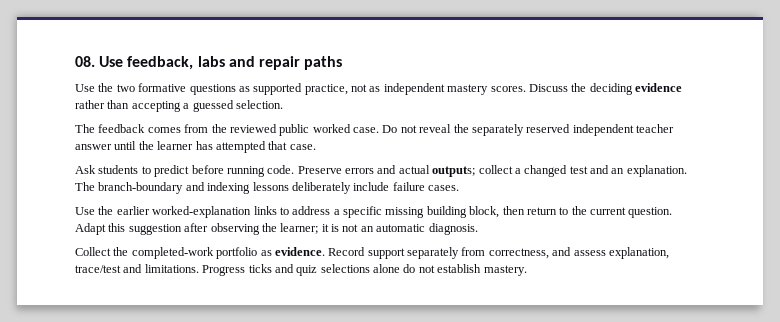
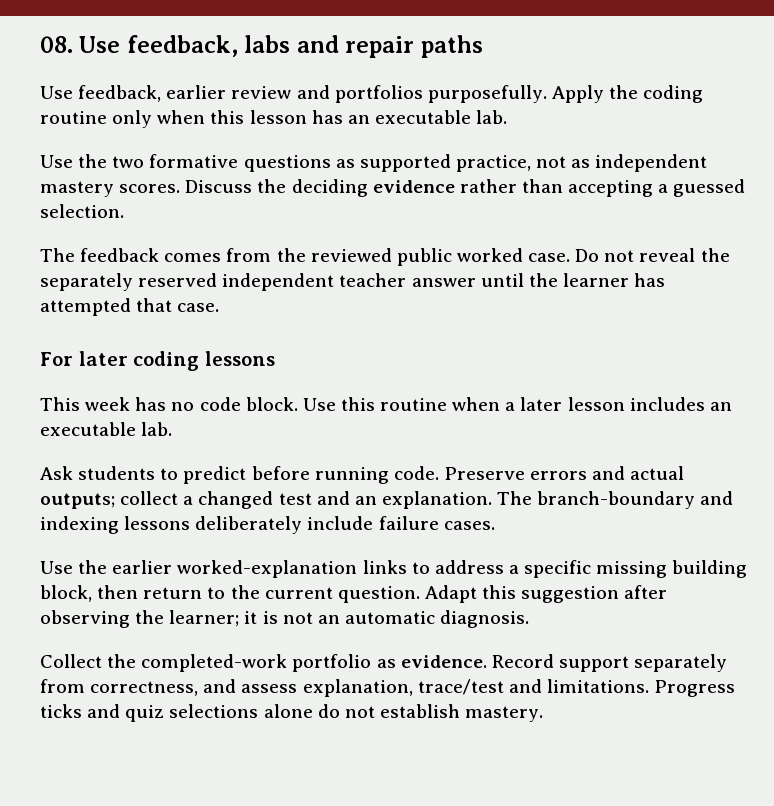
(343, 63) none -> [40,85,704,103] [40,110,508,128] // Use feedback, earlier review and portfolios purposefully. Apply the coding routine only when this lesson has an executable lab.
(316, 147) none -> [40,351,275,371] [40,397,732,411] [40,422,173,436] // For later coding lessons // This week has no code block. Use this routine when a later lesson includes an executable lab.

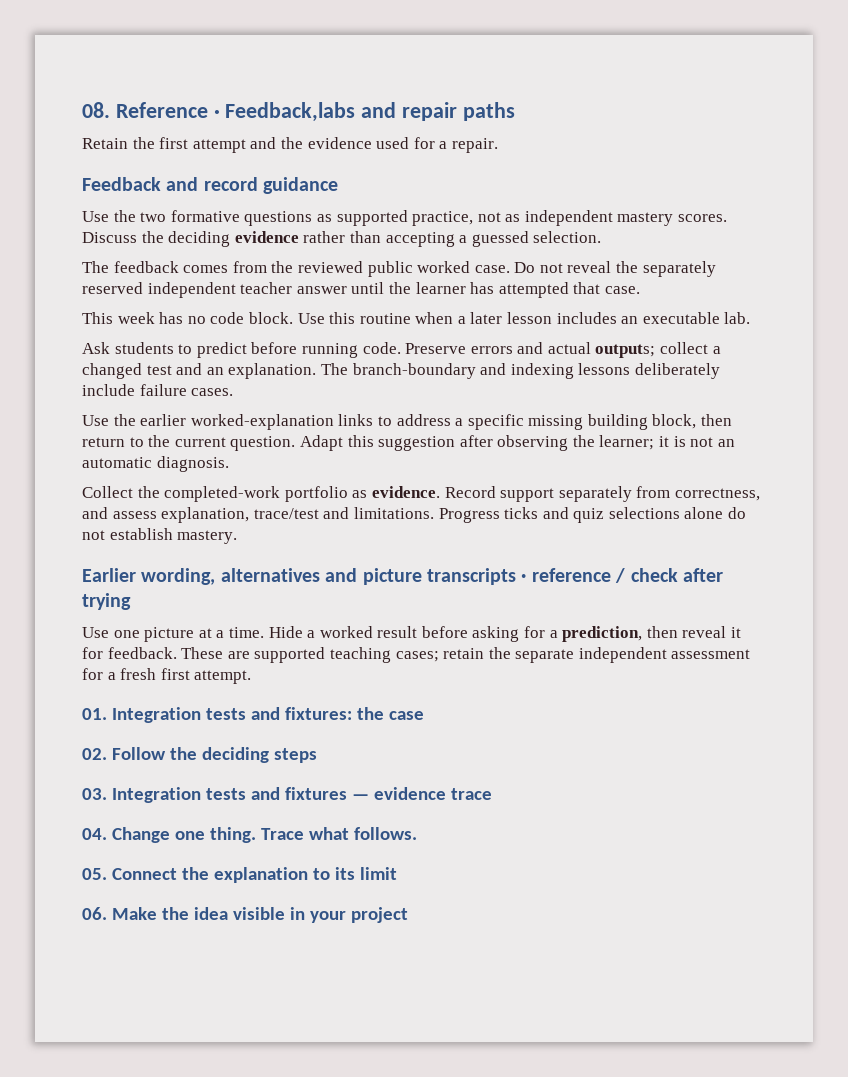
[79,35,291,57] Use feedback, labs -> [115,102,356,122] Reference · Feedback,labs
[40,85,704,103] [40,110,508,128] Use feedback, earlier review and portfolios purposefully. Apply the coding routine only when this lesson has an executable lab. -> [82,137,498,153] [82,177,339,194] Retain the first attempt and the evidence used for a repair. // Feedback and record guidance
[40,351,275,371] // For later coding lessons -> (640, 290) none
(544, 714) none -> [82,568,723,585] [82,593,131,610] [82,626,742,642] [82,647,751,663] [82,668,252,684] [82,707,424,723] [82,747,317,763] [82,787,492,803] [82,827,417,843] [82,867,397,883] [82,907,408,923] // Earlier wording, alternatives and picture transcripts · reference / check after trying // Use one picture at a time. Hide a worked result before asking for a prediction, then reveal it for feedback. These are supported teaching cases; retain the separate independent assessment for a fresh first attempt. // 01. Integration tests and fixtures: the case // 02. Follow the deciding steps // 03. Integration tests and fixtures — evidence trace // 04. Change one thing. Trace what follows. // 05. Connect the explanation to its limit // 06. Make the idea visible in your project

